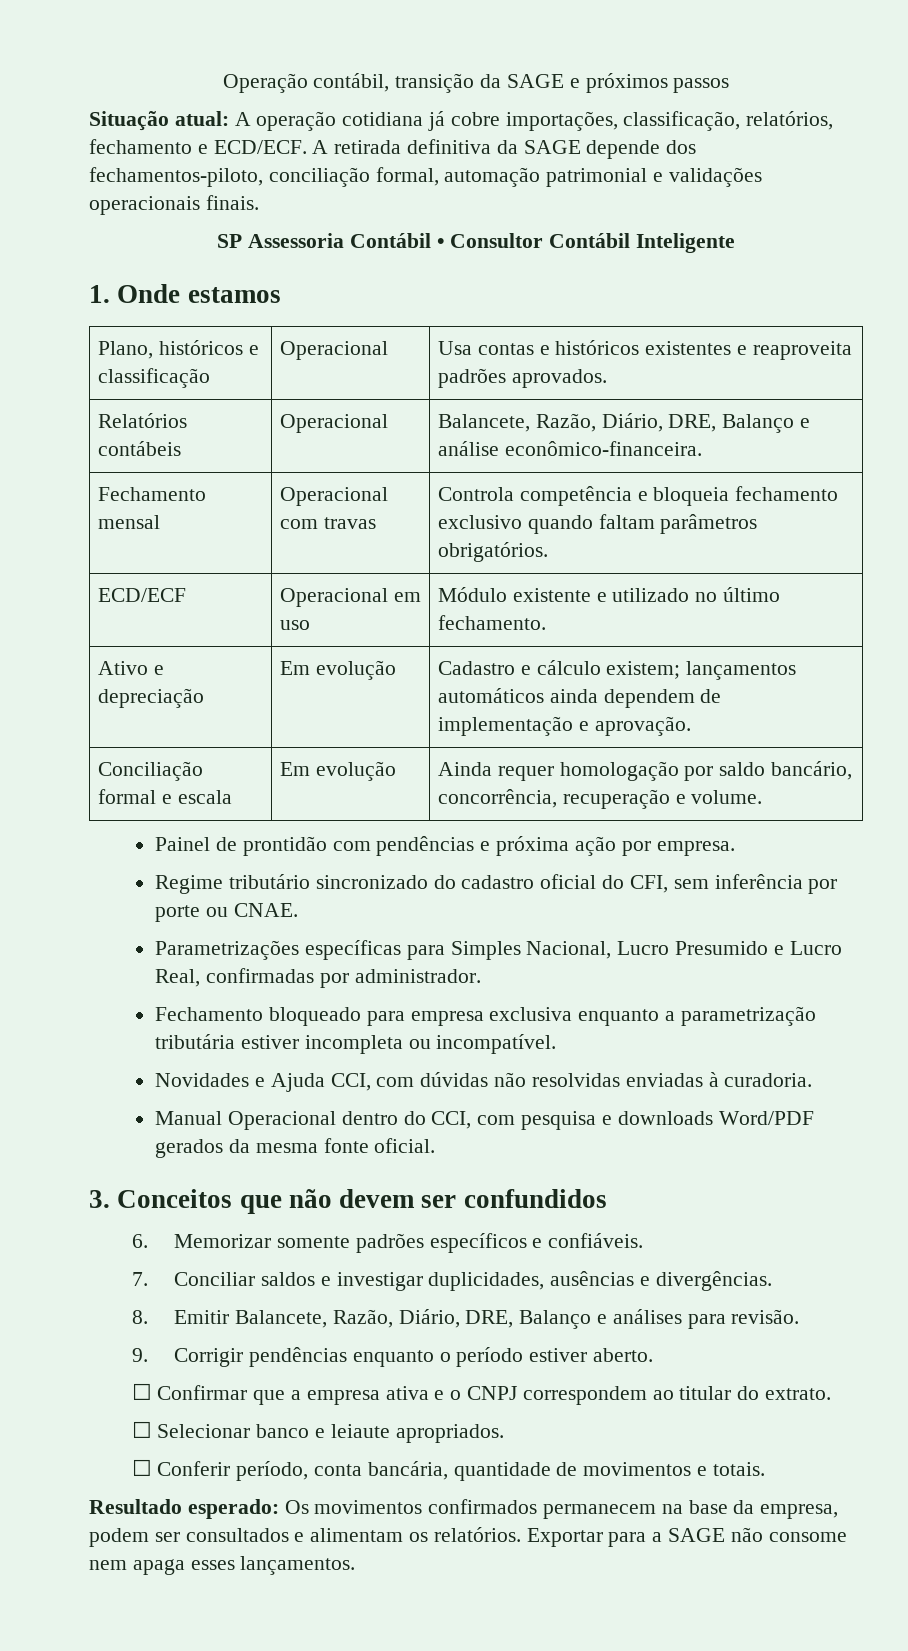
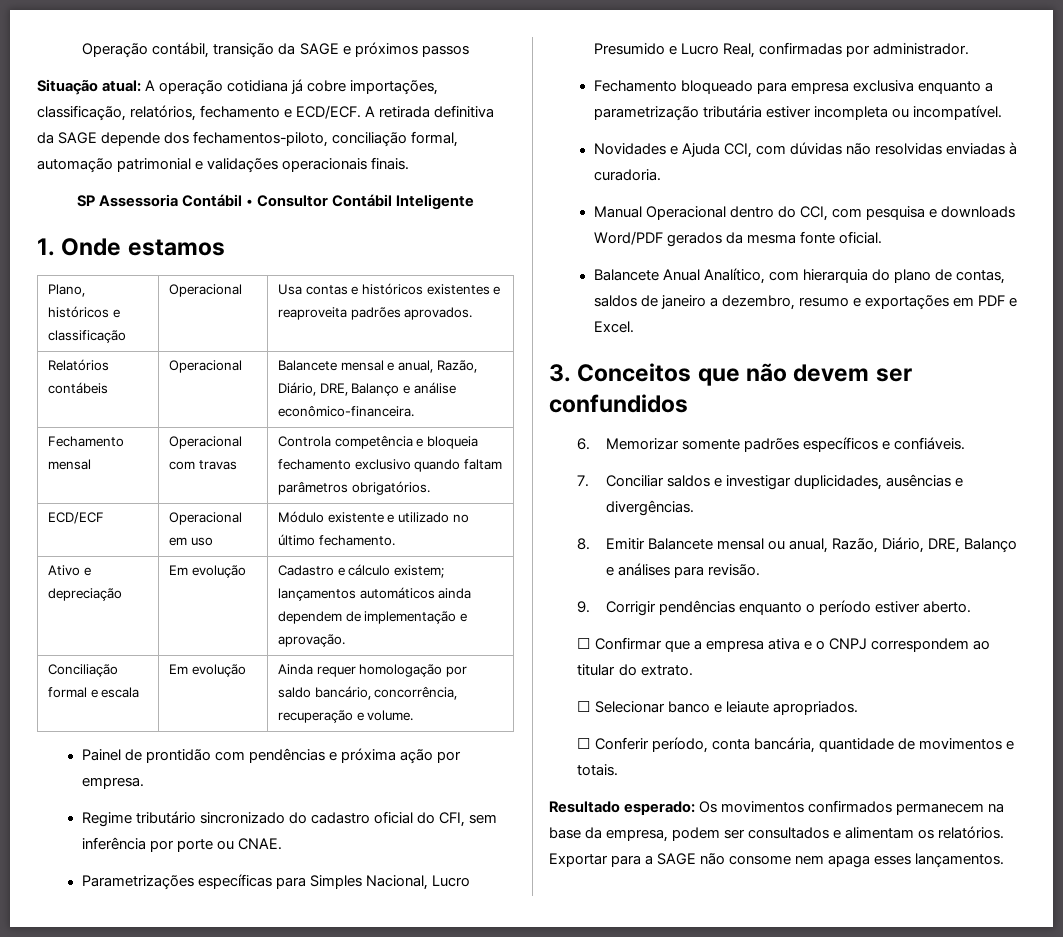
[437,414,530,432] Balancete, -> [278,360,433,373] Balancete mensal e anual,
(436, 1145) none -> [593,268,1006,284] [593,295,1018,310] [593,321,634,333] // Balancete Anual Analítico, com hierarquia do plano de contas, saldos de janeiro a dezembro, resumo e exportações em PDF e Excel.
[235,1310,328,1328] Balancete, -> [648,538,829,553] Balancete mensal ou anual,

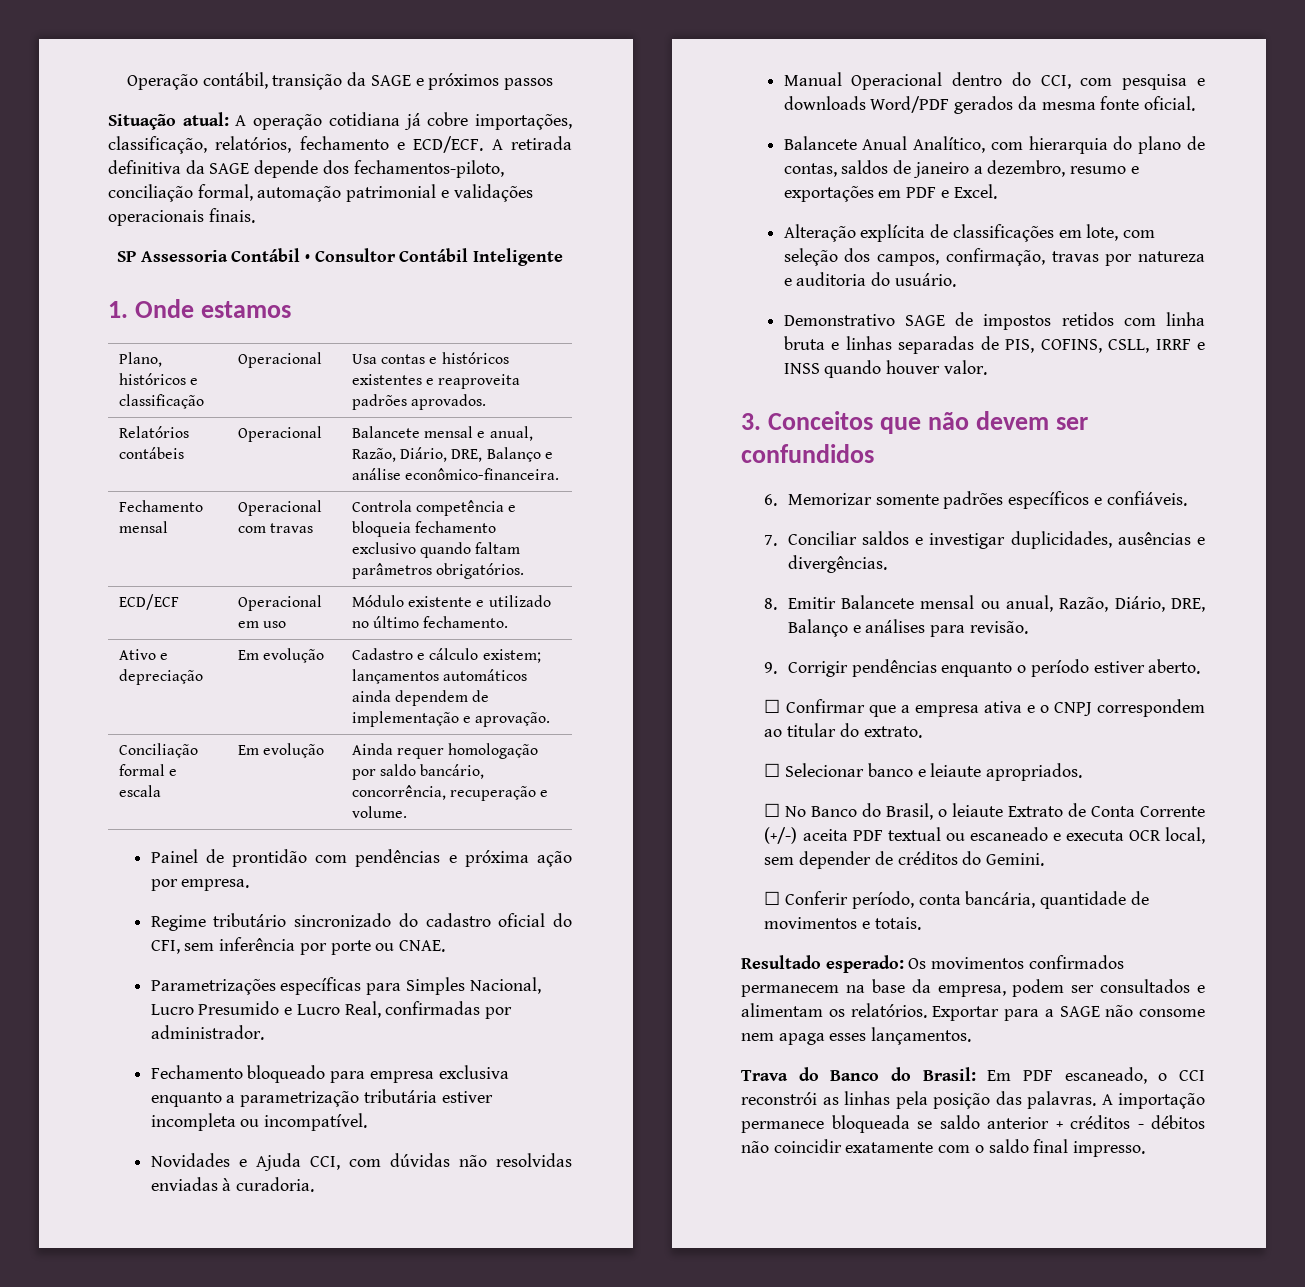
(634, 327) none -> [783,224,1156,242] [783,248,1205,266] [783,272,956,287] [783,312,1205,330] [783,336,1205,354] [783,360,987,378] // Alteração explícita de classificações em lote, com seleção dos campos, confirmação, travas por natureza e auditoria do usuário. // Demonstrativo SAGE de impostos retidos com linha bruta e linhas separadas de PIS, COFINS, CSLL, IRRF e INSS quando houver valor.
(858, 708) none -> [764,803,1205,820] [764,827,1205,844] [764,851,1045,869] // ☐ No Banco do Brasil, o leiaute Extrato de Conta Corrente (+/-) aceita PDF textual ou escaneado e executa OCR local, sem depender de créditos do Gemini.
(1005, 860) none -> [741,1067,1205,1084] [741,1091,1205,1109] [741,1115,1205,1133] [741,1139,1146,1157] // Trava do Banco do Brasil: Em PDF escaneado, o CCI reconstrói as linhas pela posição das palavras. A importação permanece bloqueada se saldo anterior + créditos - débitos não coincidir exatamente com o saldo final impresso.

